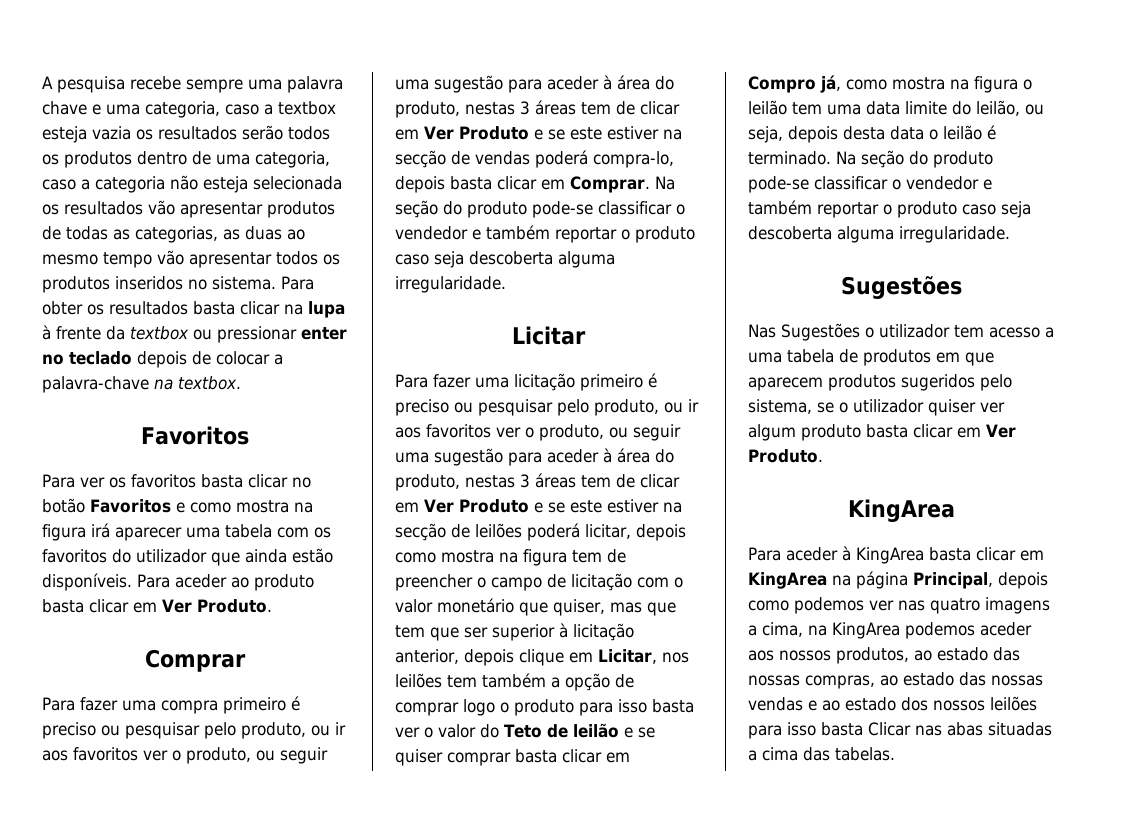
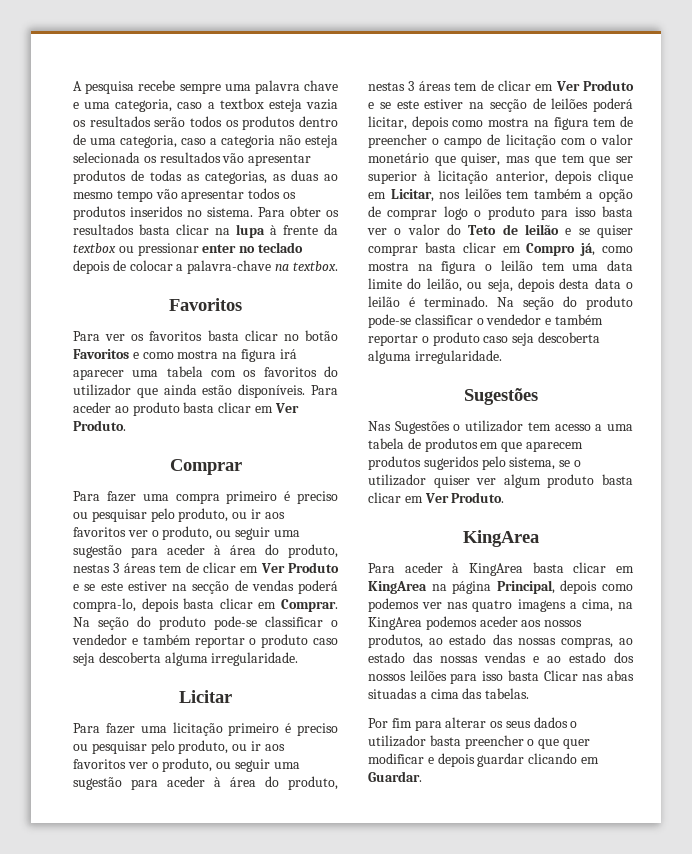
(895, 754) none -> [368,717,578,731] [368,735,590,749] [368,753,599,767] [368,771,422,782] // Por fim para alterar os seus dados o utilizador basta preencher o que quer modificar e depois guardar clicando em Guardar.

